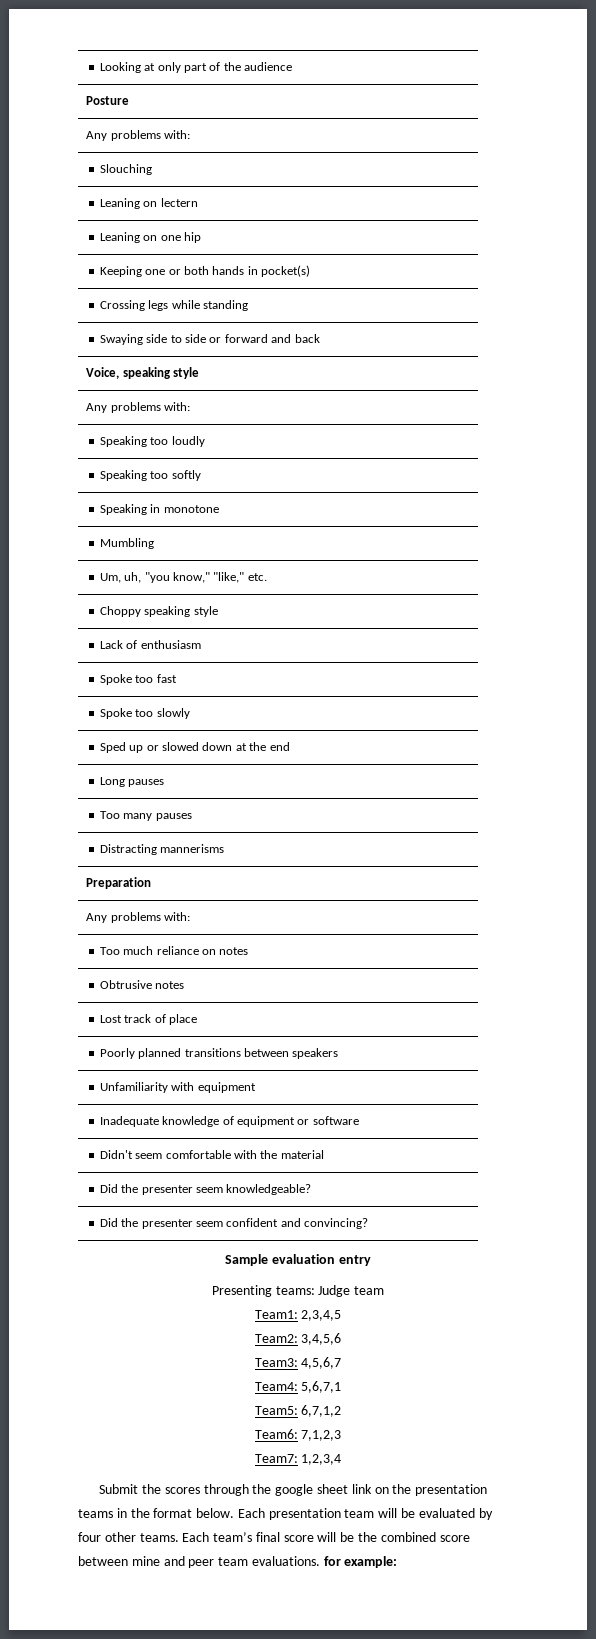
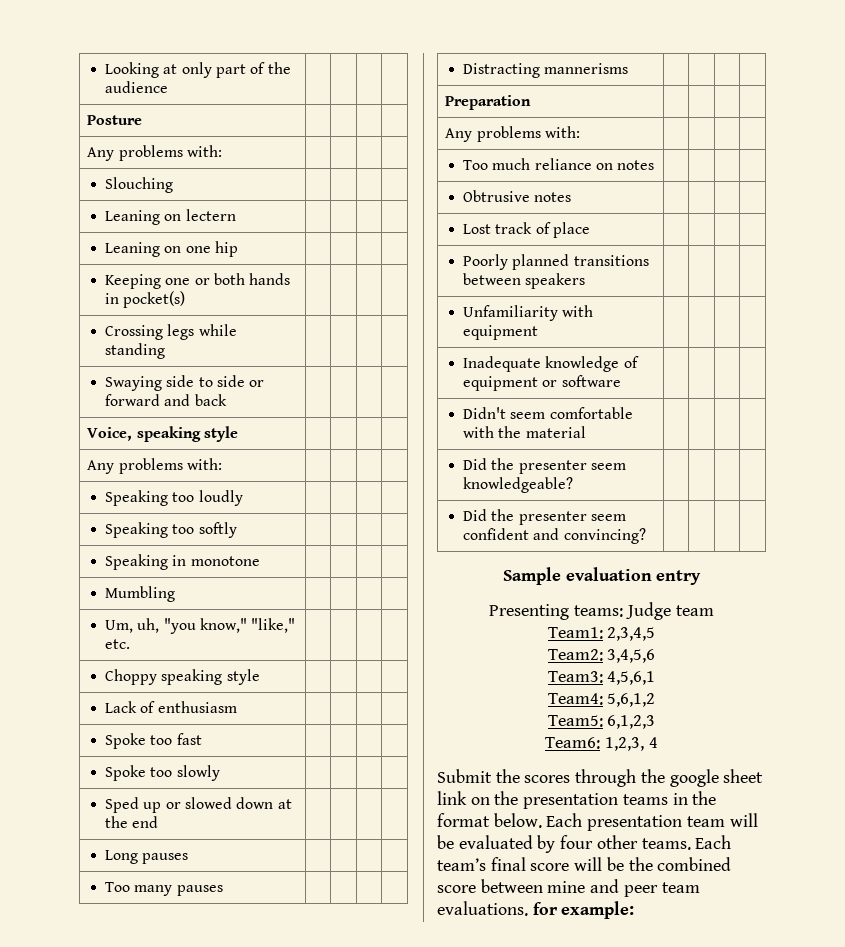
[301,1357,342,1369] 4,5,6,7 -> [607,671,656,685] 4,5,6,1
[301,1381,342,1393] 5,6,7,1 -> [607,693,656,707] 5,6,1,2
[301,1405,342,1417] 6,7,1,2 -> [607,715,656,729] 6,1,2,3
[301,1430,342,1441] [254,1454,342,1465] 7,1,2,3 // Team7: 1,2,3,4 -> [605,737,658,751] 1,2,3, 4

